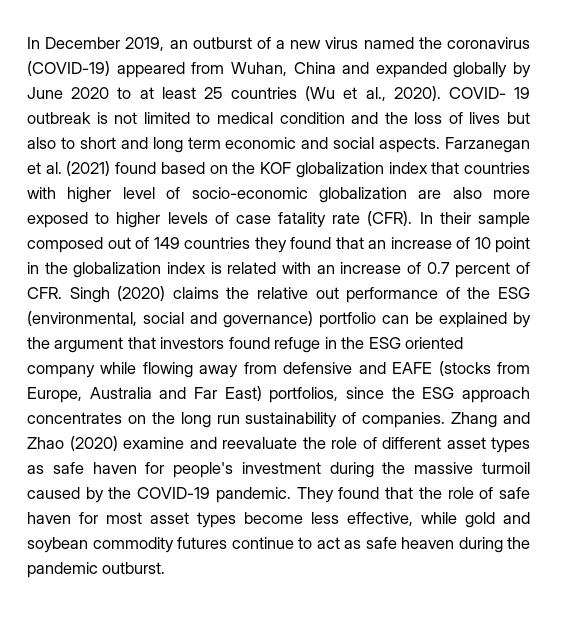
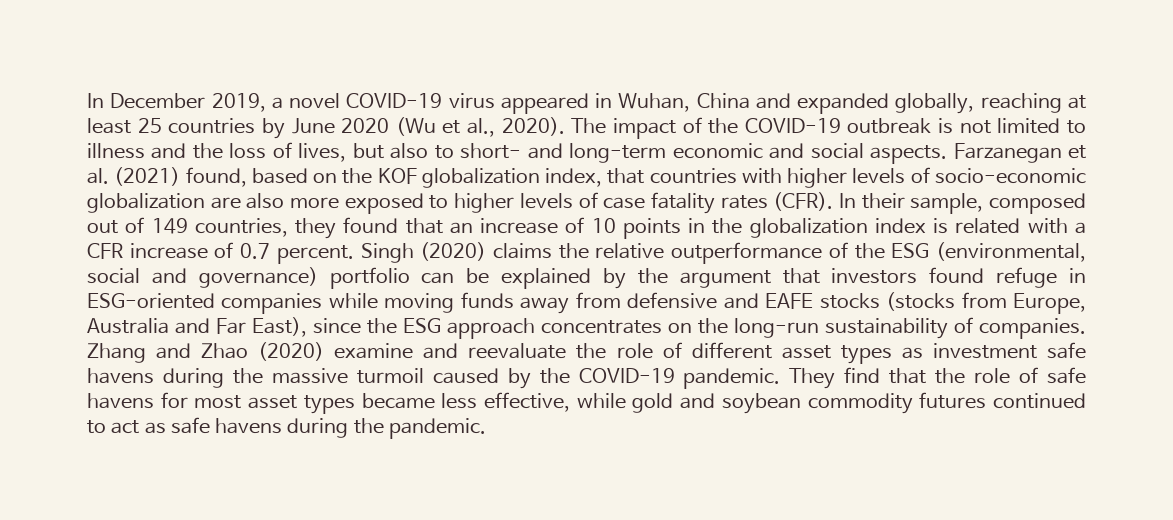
[169,37,530,49] [27,61,531,78] [27,87,132,99] an outburst of a new virus named the coronavirus (COVID-19) appeared from Wuhan, China and expanded globally by June 2020 to -> [271,93,1062,114] a novel COVID-19 virus appeared in Wuhan, China and expanded globally, reaching
(297, 93) none -> [261,118,390,139] by June 2020
[448,87,531,99] COVID- 19 -> [571,117,841,139] The impact of the COVID-19
[216,112,345,124] medical condition -> [87,143,145,159] illness
[469,112,501,124] lives -> [298,143,347,162] lives,
[79,137,221,153] short and long term -> [460,143,667,163] short- and long-term
[115,162,157,174] found -> [185,167,247,187] found,
[388,162,428,174] index -> [545,168,603,187] index,
[122,187,155,199] level -> [852,168,906,184] levels
[332,212,361,224] rate -> [720,195,768,209] rates
[478,212,530,228] sample -> [910,193,984,214] sample,
[184,237,250,249] countries -> [194,218,288,237] countries,
[495,237,530,253] point -> [622,218,681,239] points
[316,265,335,274] an -> [1075,222,1087,234] [87,243,123,259] a CFR
[455,262,531,278] [27,287,62,299] percent of CFR. -> [276,245,354,264] percent.
[315,287,439,303] out performance -> [671,242,823,264] outperformance
[341,337,464,349] [27,362,193,378] the ESG oriented company while flowing -> [87,292,514,314] ESG-oriented companies while moving funds
(433, 368) none -> [819,293,880,309] stocks
[224,386,339,403] East) portfolios, -> [251,317,307,337] East),
[180,412,240,428] long run -> [734,318,820,338] long-run
[52,462,321,478] safe haven for people's investment -> [932,342,1086,359] [87,368,154,384] investment safe havens
[338,487,380,499] found -> [844,367,881,383] find
[27,512,71,524] haven -> [87,393,154,409] havens
[244,512,303,524] become -> [361,393,435,409] became
[231,537,294,549] continue -> [993,393,1086,409] continued
[401,537,530,553] [27,562,166,578] heaven during the pandemic outburst. -> [215,418,486,439] havens during the pandemic.

